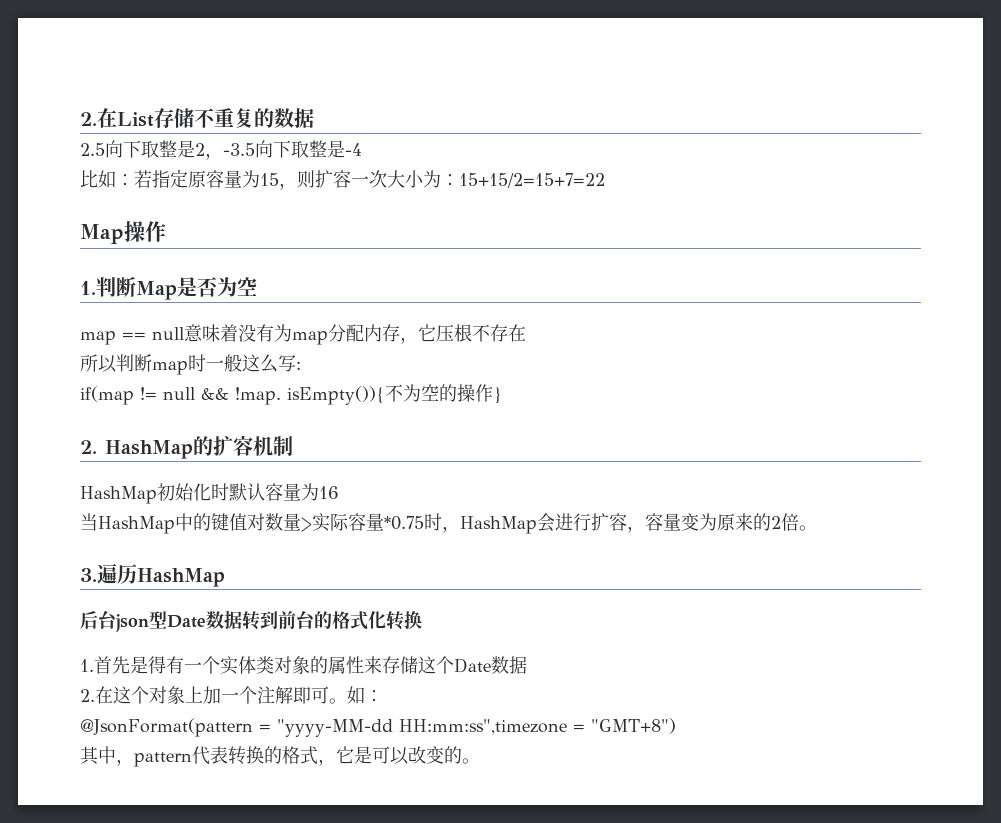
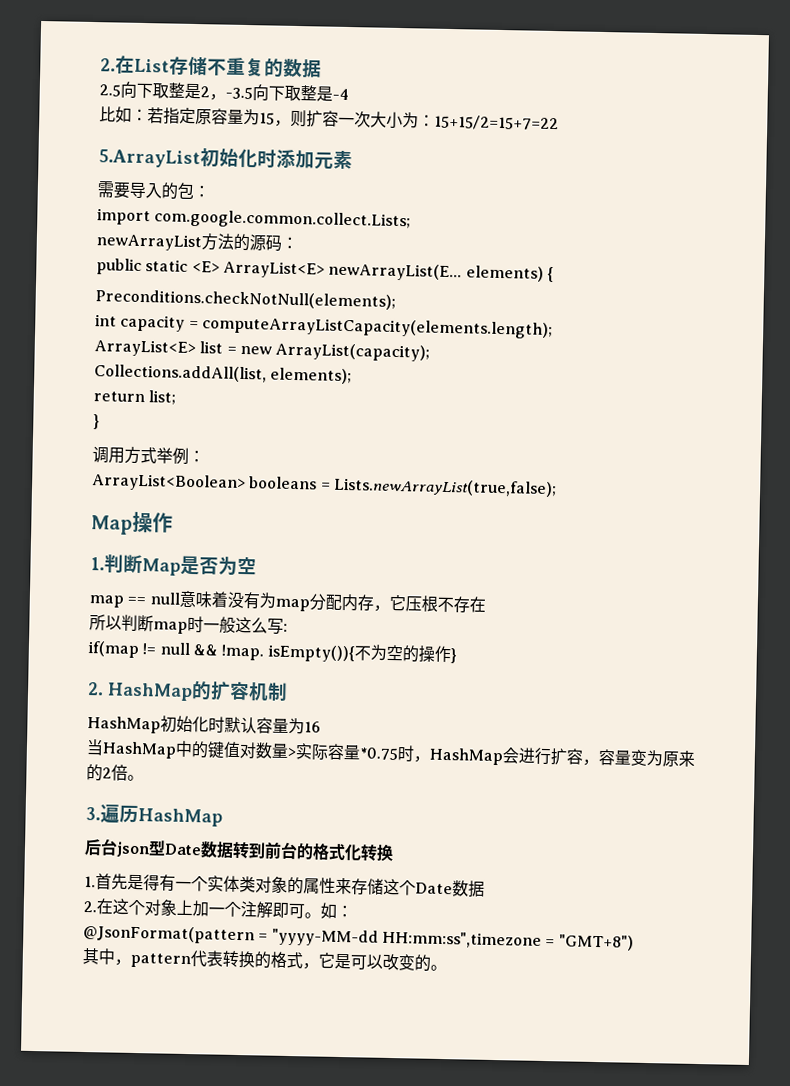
(605, 180) none -> [98,148,353,170] [97,181,210,200] [97,208,412,231] [96,233,298,252] [96,258,554,283] [95,289,396,310] [95,314,553,340] [94,339,431,362] [94,364,353,385] [93,390,177,405] [93,414,100,430] [92,446,205,465] [91,473,557,498] // 5.ArrayList初始化时添加元素 // 需要导入的包： // import com.google.common.collect.Lists; // newArrayList方法的源码： // public static <E> ArrayList<E> newArrayList(E... elements) { // Preconditions.checkNotNull(elements); // int capacity = computeArrayListCapacity(elements.length); // ArrayList<E> list = new ArrayList(capacity); // Collections.addAll(list, elements); // return list; // } // 调用方式举例： // ArrayList<Boolean> booleans = Lists.newArrayList(true,false);

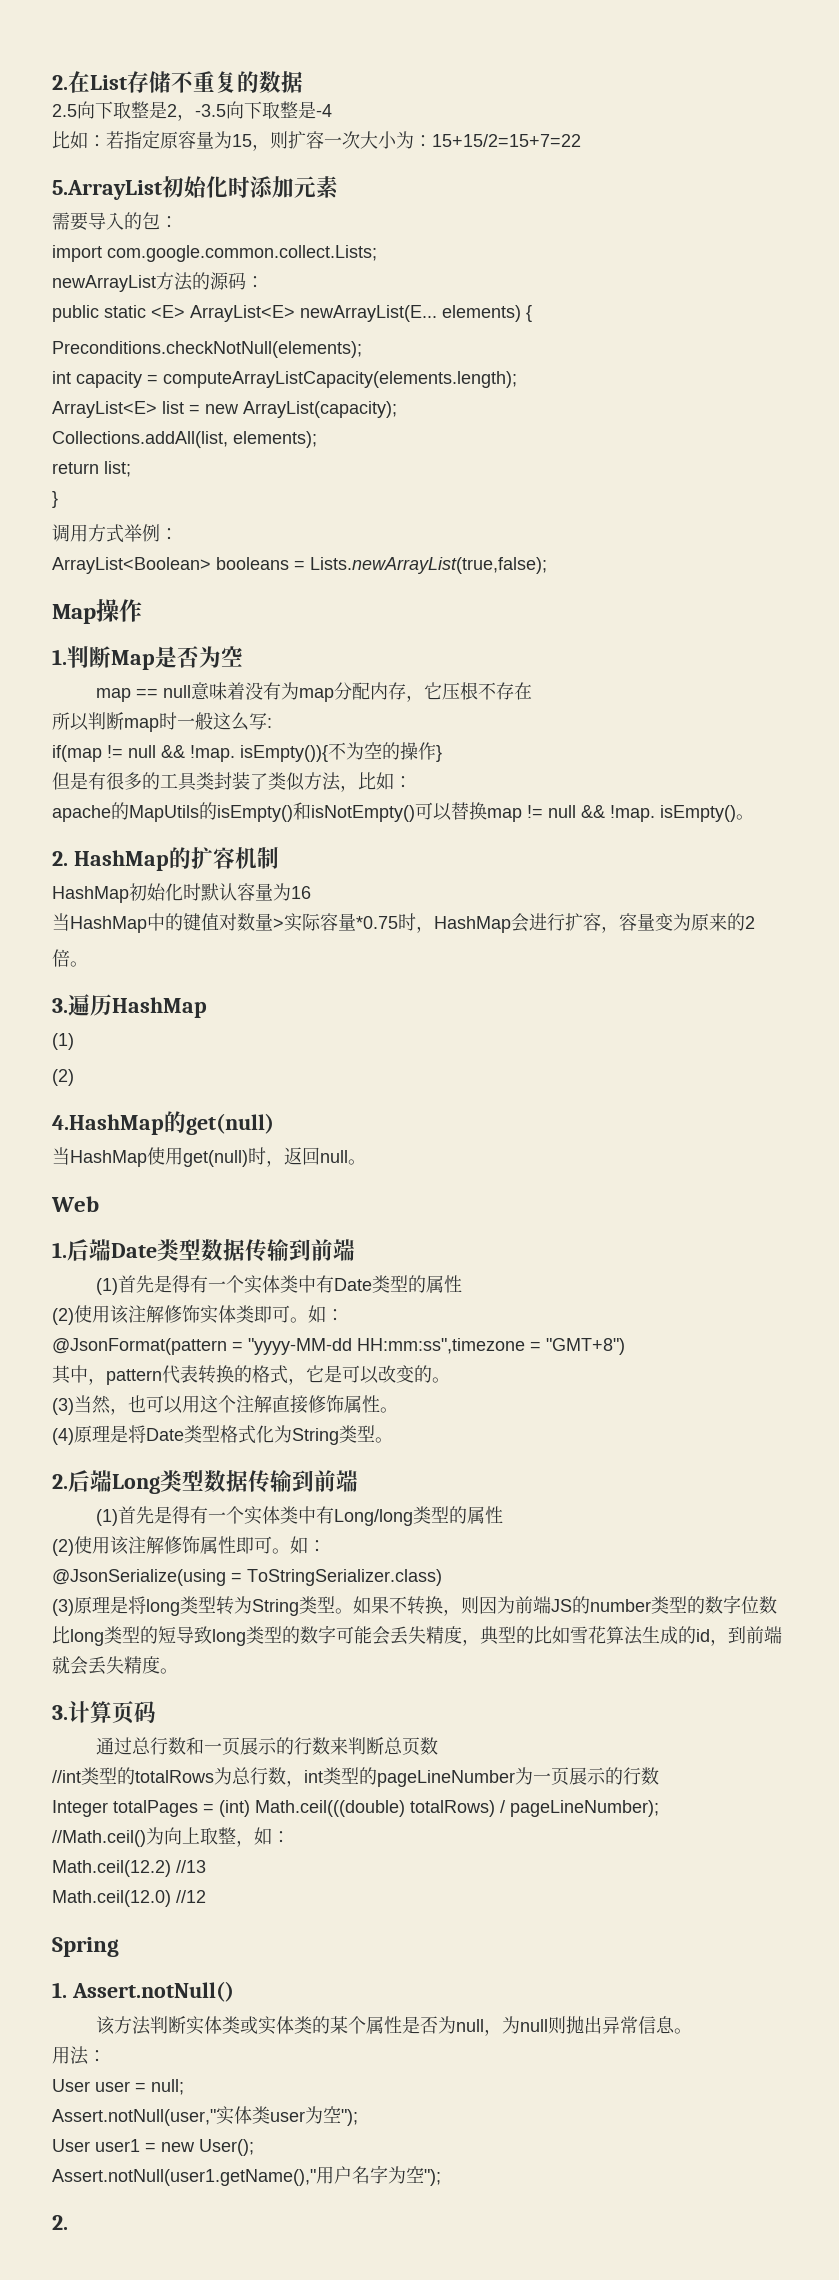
(457, 656) none -> [52,772,412,792] [52,802,754,822] // 但是有很多的工具类封装了类似方法，比如： // apache的MapUtils的isEmpty()和isNotEmpty()可以替换map != null && !map. isEmpty()。
(112, 773) none -> (755, 922) //
[84,838,394,863] [84,873,485,898] [83,898,273,919] 后台json型Date数据转到前台的格式化转换 // 1.首先是得有一个实体类对象的属性来存储这个Date数据 // 2.在这个对象上加一个注解 -> [52,1033,74,1050] [52,1069,74,1086] [52,1111,274,1135] [52,1147,366,1167] [51,1196,99,1212] [52,1239,355,1262] [95,1275,462,1295] [52,1305,254,1325] (1) // (2) // 4.HashMap的get(null) // 当HashMap使用get(null)时，返回null。 // Web // 1.后端Date类型数据传输到前端 // (1)首先是得有一个实体类中有Date类型的属性 // (2)使用该注解修饰实体类
(447, 968) none -> [52,1395,398,1415] [52,1425,393,1445] [52,1470,358,1494] [95,1506,503,1526] [52,1536,326,1556] [52,1569,442,1586] [52,1595,777,1616] [52,1625,782,1646] [52,1656,178,1675] [52,1701,156,1724] [95,1737,438,1756] [52,1767,659,1787] [52,1800,659,1817] [52,1827,290,1847] [52,1860,206,1877] [52,1890,206,1907] [52,1937,119,1957] [52,1981,234,2002] [95,2016,692,2036] [52,2046,106,2065] [52,2079,184,2095] [52,2106,358,2126] [52,2139,254,2156] [52,2165,441,2186] [52,2215,68,2230] // (3)当然，也可以用这个注解直接修饰属性。 // (4)原理是将Date类型格式化为String类型。 // 2.后端Long类型数据传输到前端 // (1)首先是得有一个实体类中有Long/long类型的属性 // (2)使用该注解修饰属性即可。如： // @JsonSerialize(using = ToStringSerializer.class) // (3)原理是将long类型转为String类型。如果不转换，则因为前端JS的number类型的数字位数比long类型的短导致long类型的数字可能会丢失精度，典型的比如雪花算法生成的id，到前端就会丢失精度。 // 3.计算页码 // 通过总行数和一页展示的行数来判断总页数 // //int类型的totalRows为总行数，int类型的pageLineNumber为一页展示的行数 // Integer totalPages = (int) Math.ceil(((double) totalRows) / pageLineNumber); // //Math.ceil()为向上取整，如： // Math.ceil(12.2) //13 // Math.ceil(12.0) //12 // Spring // 1. Assert.notNull() // 该方法判断实体类或实体类的某个属性是否为null，为null则抛出异常信息。 // 用法： // User user = null; // Assert.notNull(user,"实体类user为空"); // User user1 = new User(); // Assert.notNull(user1.getName(),"用户名字为空"); // 2.

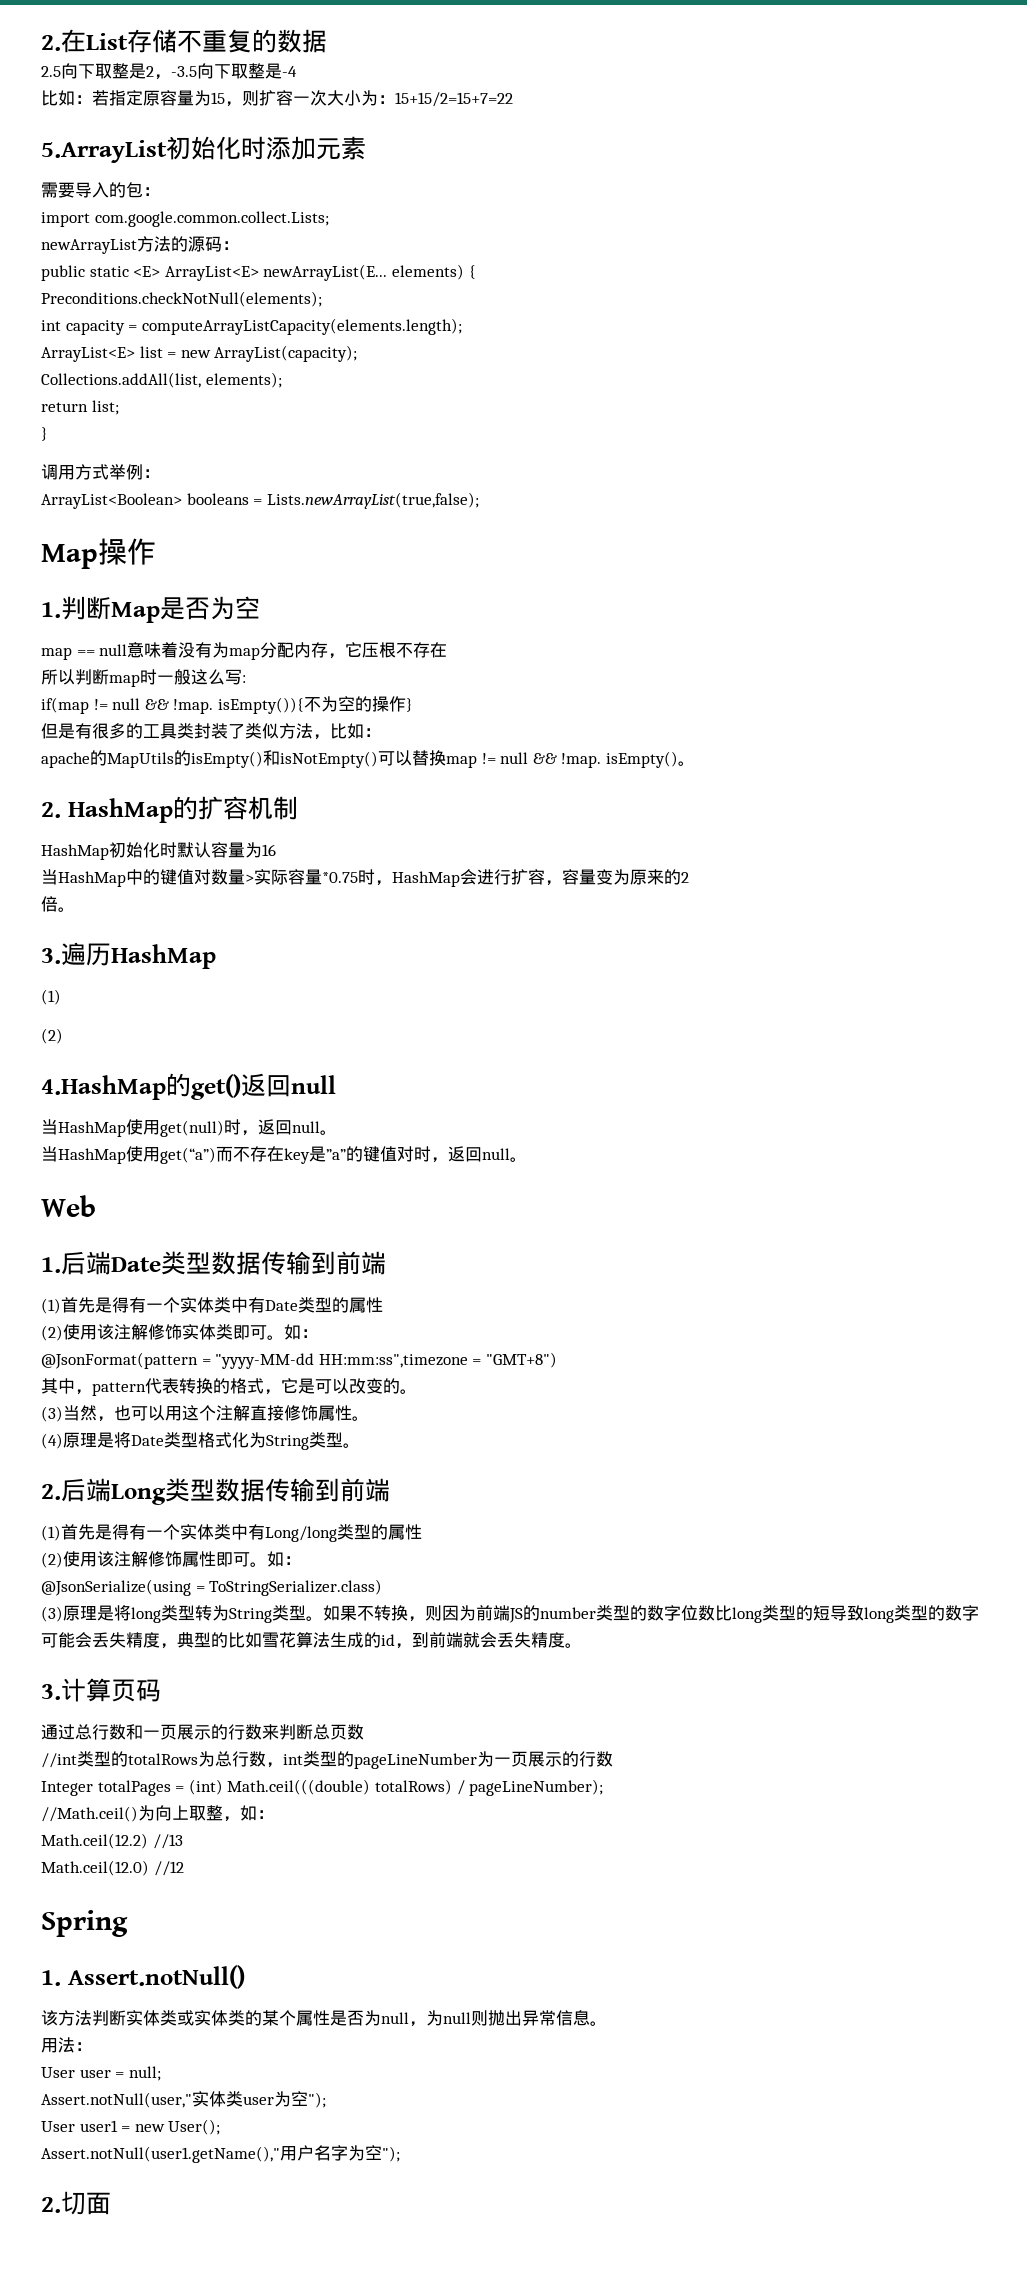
[186,1113,274,1135] get(null) -> [191,1073,336,1100] get()返回null
(366, 1162) none -> [41,1146,527,1164] // 当HashMap使用get(“a”)而不存在key是”a”的键值对时，返回null。
(68, 2222) none -> [61,2191,111,2215] 切面

